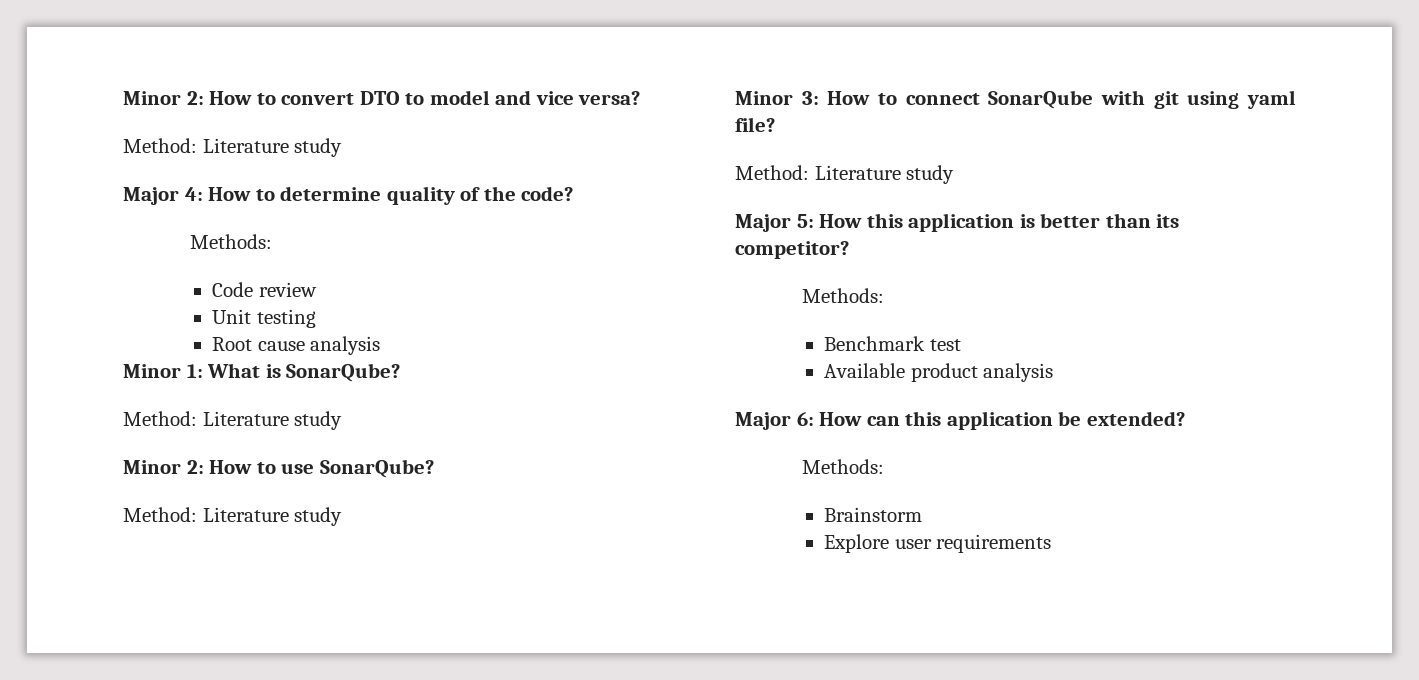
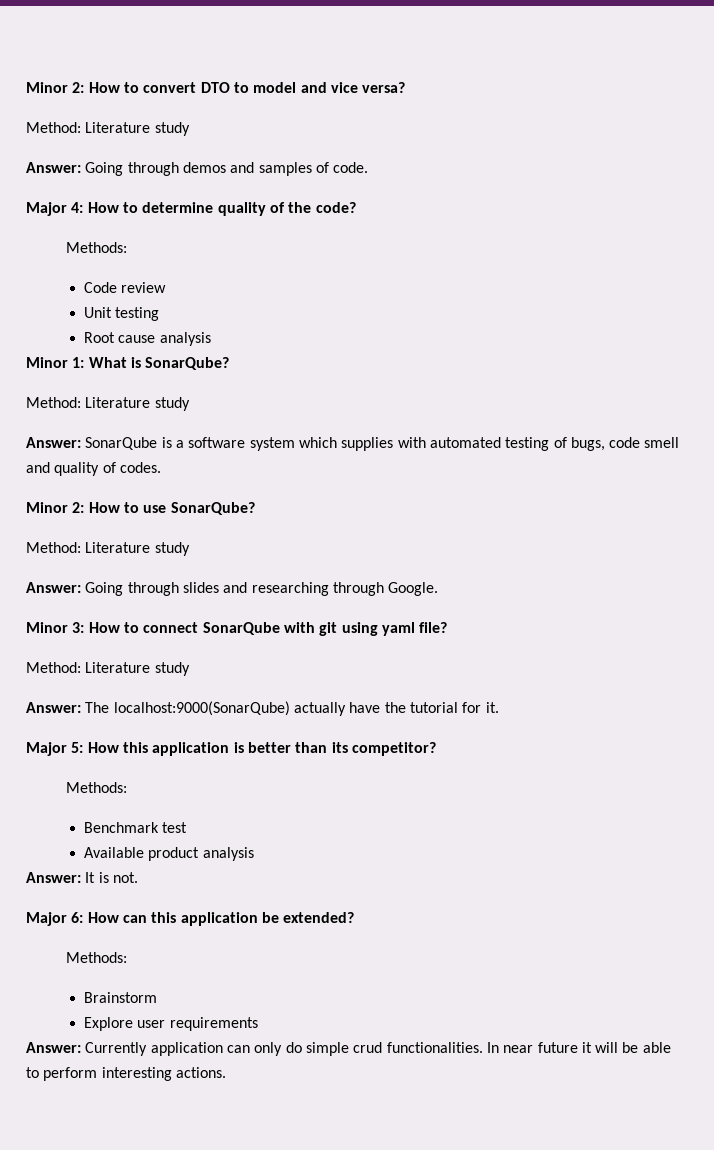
(343, 147) none -> [26,162,369,176] // Answer: Going through demos and samples of code.
(343, 420) none -> [26,437,680,451] [26,462,161,476] // Answer: SonarQube is a software system which supplies with automated testing of bugs, code smell and quality of codes.
(343, 516) none -> [26,582,439,596] // Answer: Going through slides and researching through Google.
(955, 174) none -> [26,701,499,716] // Answer: The localhost:9000(SonarQube) actually have the tutorial for it.
(1054, 372) none -> [26,872,138,883] // Answer: It is not.
(1052, 543) none -> [26,1042,671,1056] [26,1067,226,1081] // Answer: Currently application can only do simple crud functionalities. In near future it will be able to perform interesting actions.

